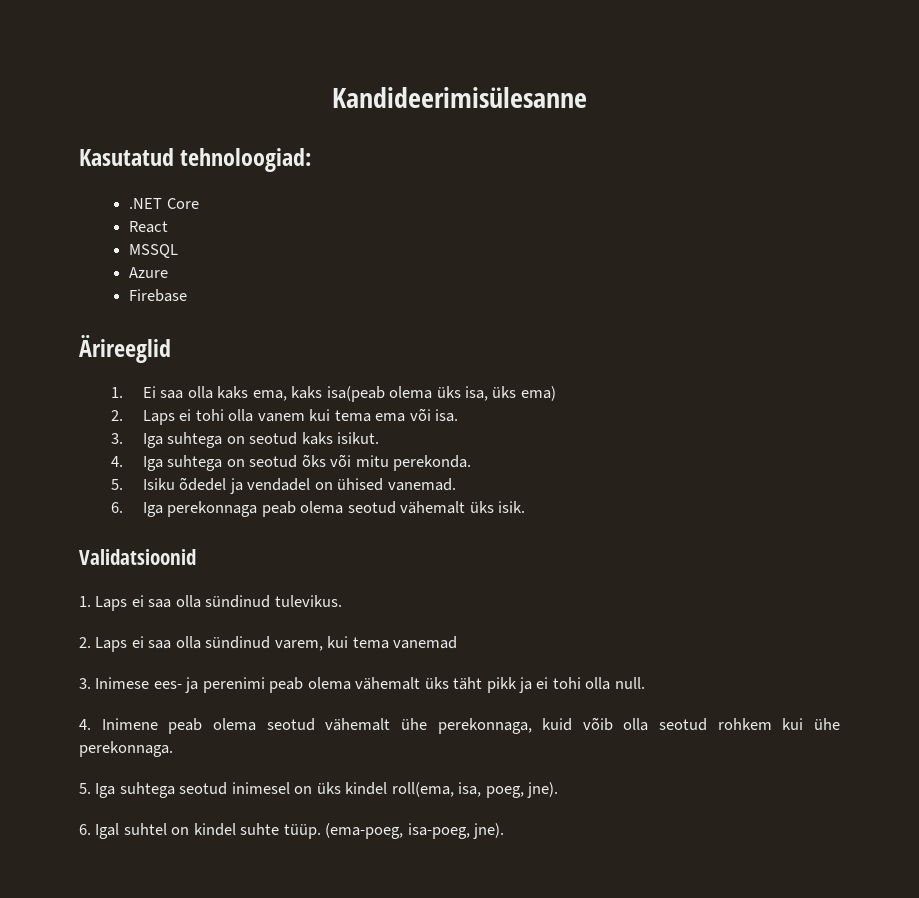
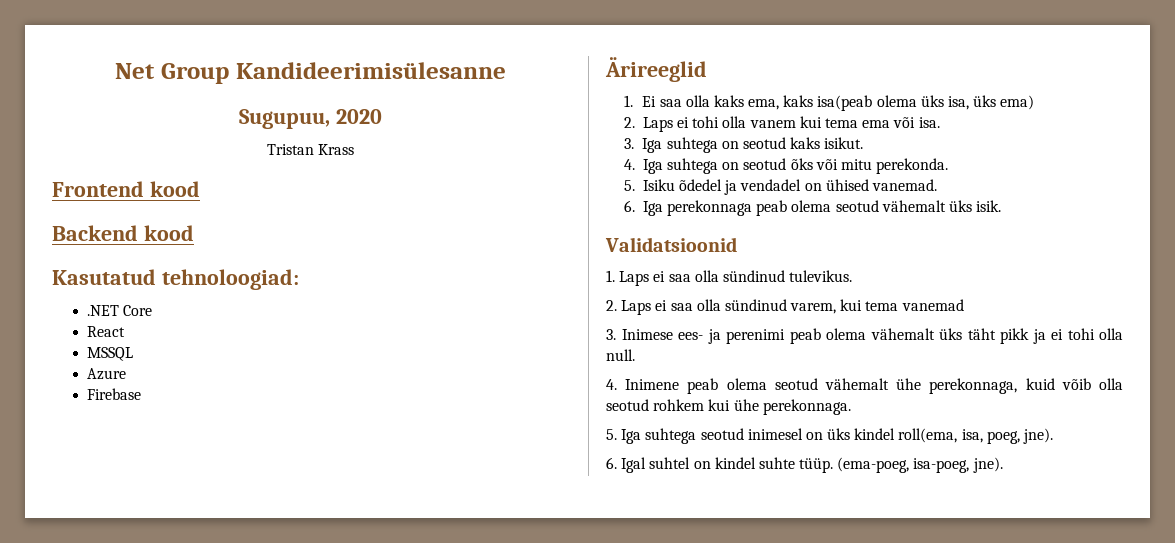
(332, 97) none -> [115,63,229,84] Net Group
(587, 97) none -> [239,109,382,129] [266,144,355,155] [52,181,200,197] [52,225,194,241] // Sugupuu, 2020 // Tristan Krass // Frontend kood // Backend kood

